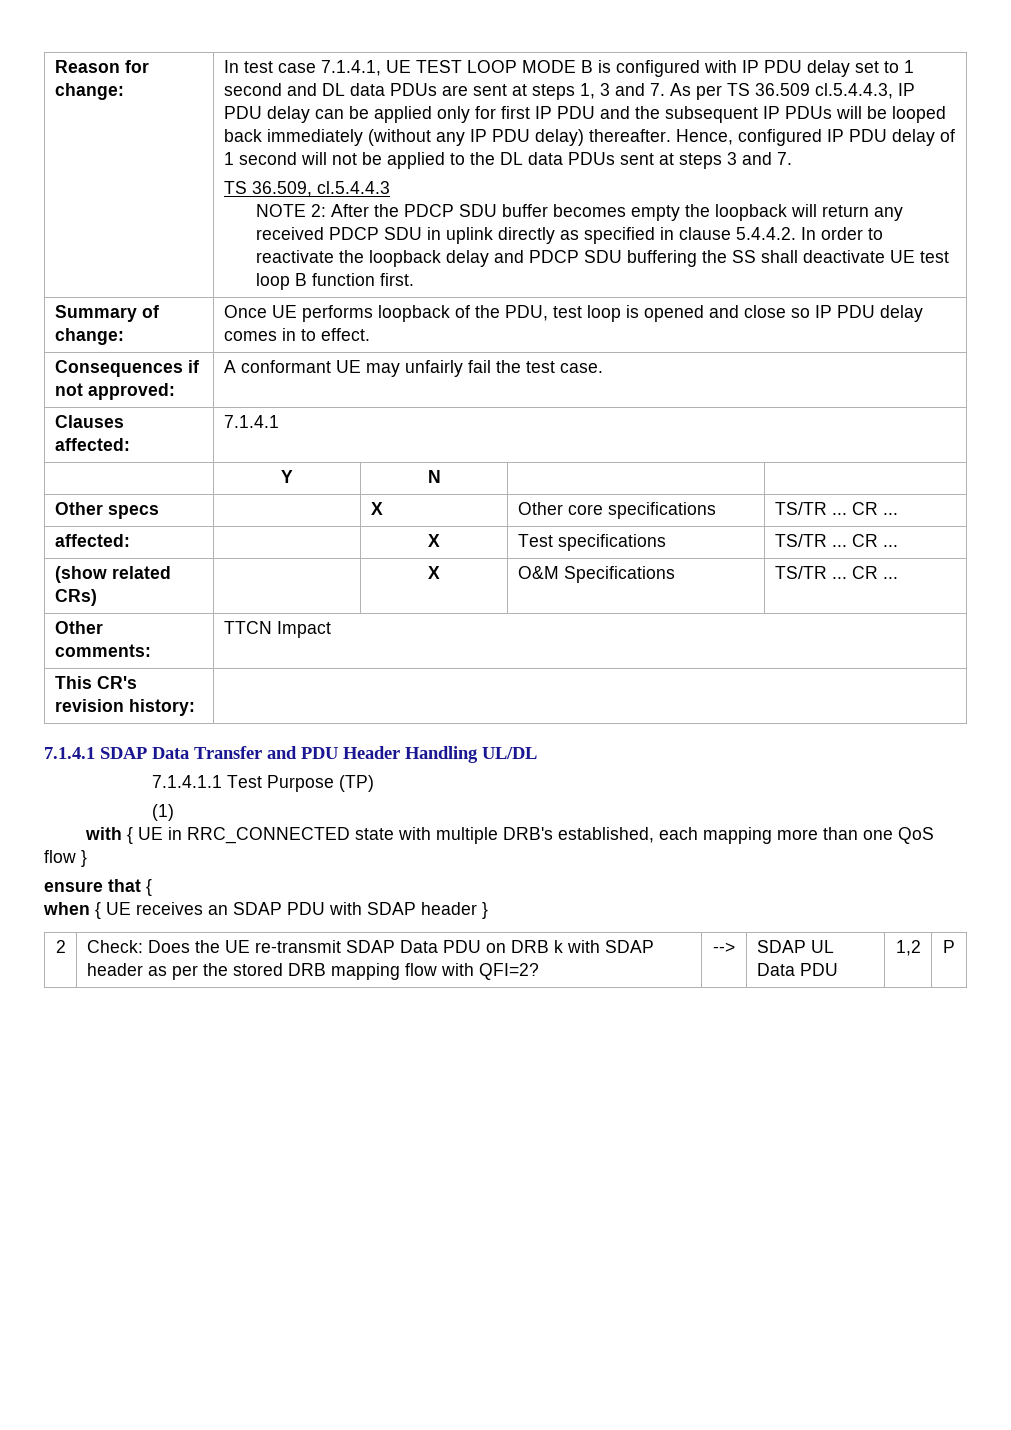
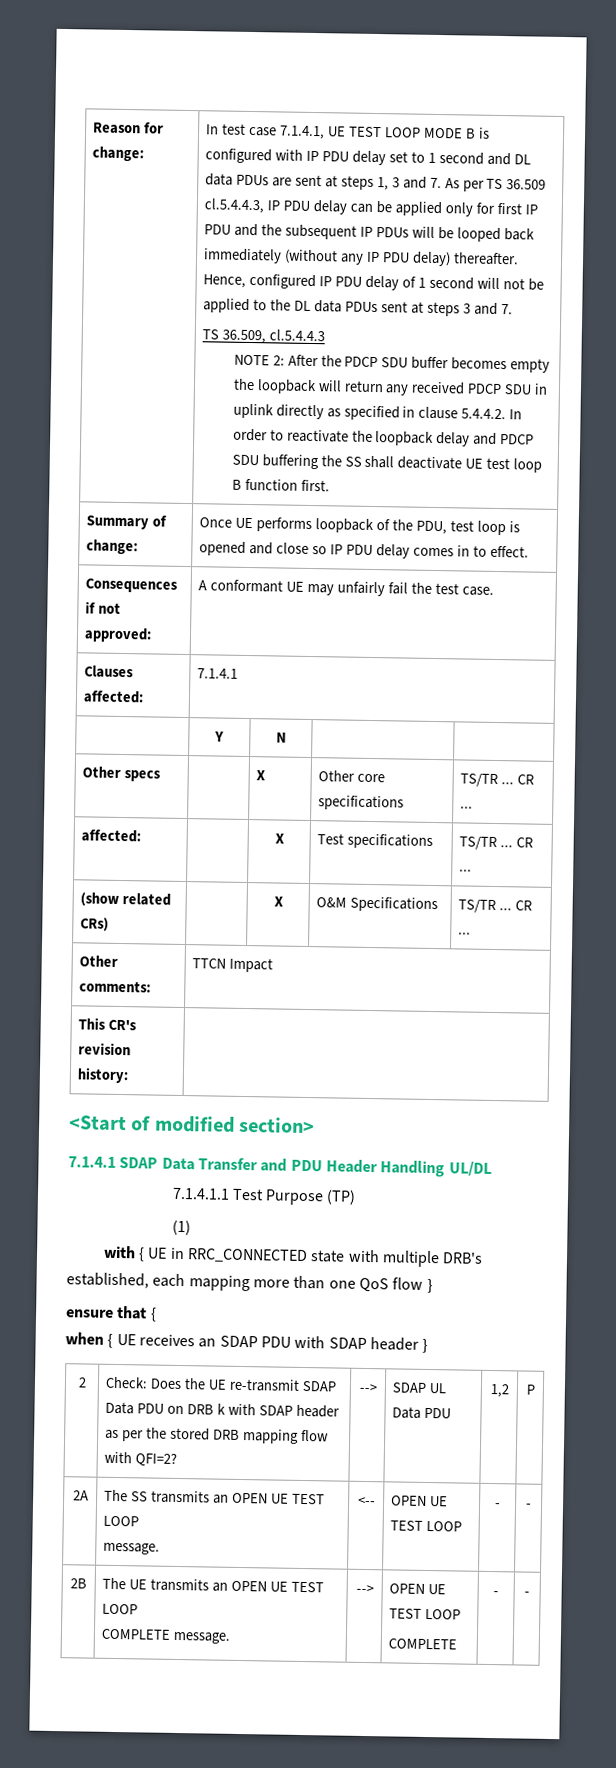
(195, 707) none -> [69,1115,316,1134] // <Start of modified section>
(955, 946) none -> [72,1490,89,1501] [104,1489,325,1505] [103,1515,140,1527] [103,1542,161,1555] [357,1496,376,1506] [391,1495,449,1507] [390,1520,463,1532] [495,1503,501,1508] [526,1503,532,1508] [70,1578,87,1589] [102,1577,324,1593] [102,1603,139,1615] [101,1628,231,1644] [355,1584,374,1594] [389,1583,447,1595] [389,1608,462,1620] [388,1638,458,1650] [493,1591,499,1596] [524,1591,530,1596] // 2A | The SS transmits an OPEN UE TEST LOOP // message. | <-- | OPEN UE TEST LOOP | - | - // 2B | The UE transmits an OPEN UE TEST LOOP // COMPLETE message. | --> | OPEN UE TEST LOOP // COMPLETE | - | -

